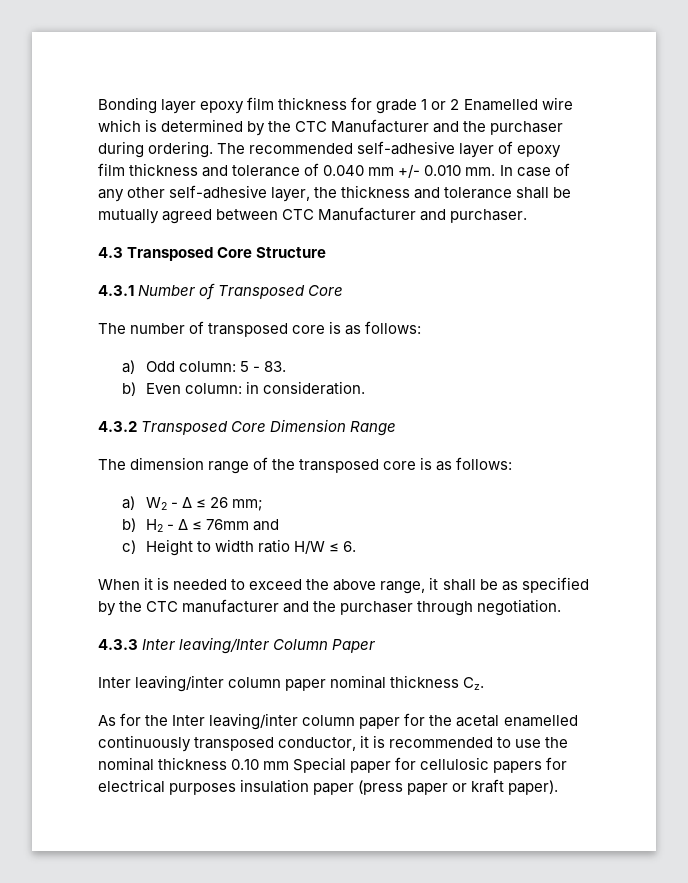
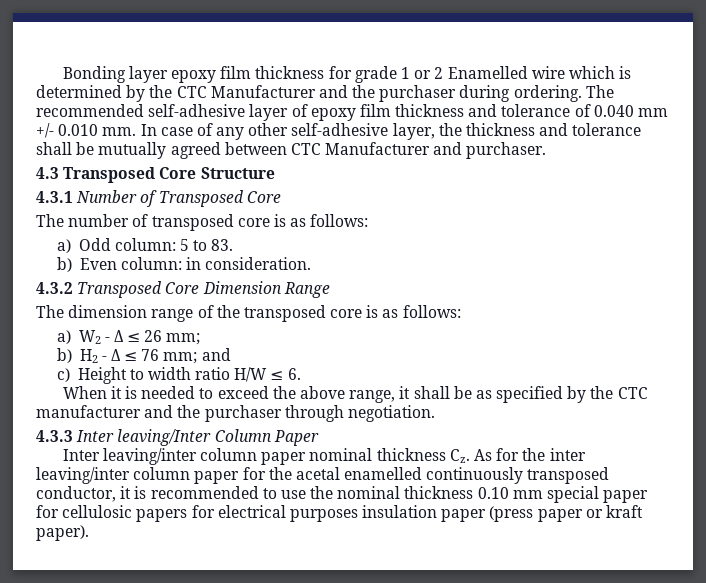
[252,366,260,372] - -> [193,240,208,251] to
[205,519,249,530] 76mm -> [141,349,198,364] 76 mm;
(485, 683) // -> (470, 456) none
[172,715,206,726] Inter -> [549,448,586,461] inter
[293,757,347,773] Special -> [547,486,600,503] special

